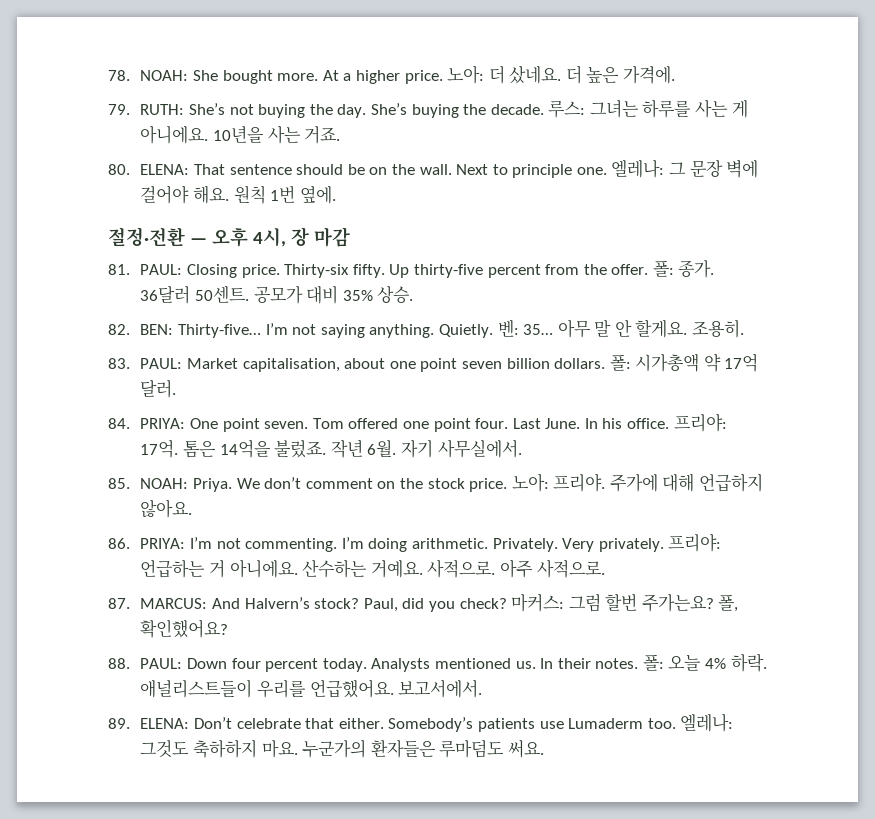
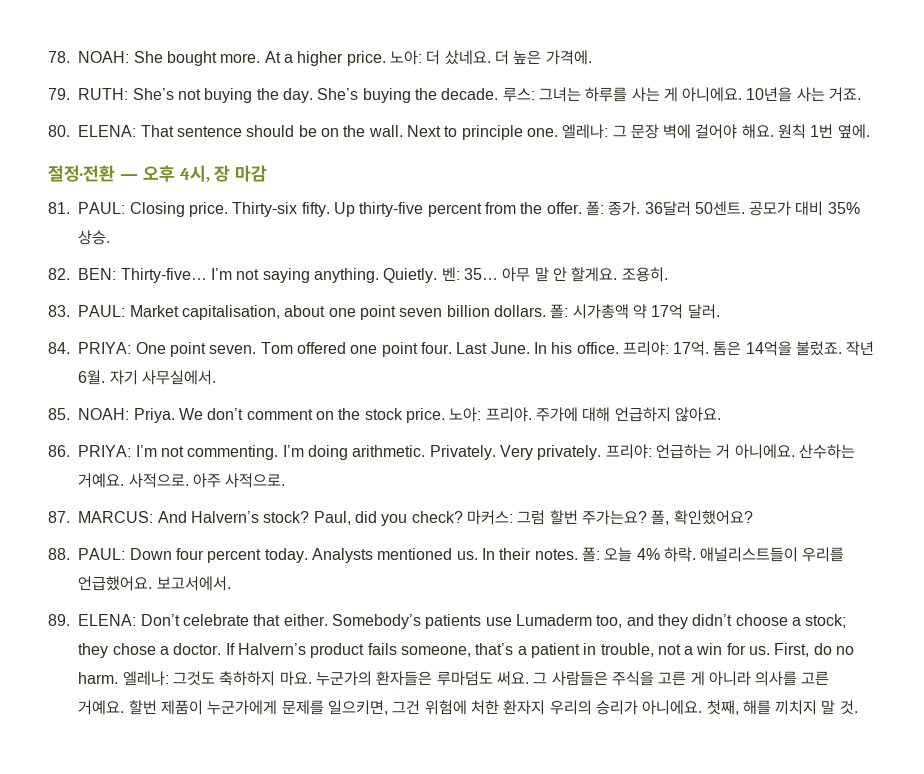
[647,718,676,729] too. -> [596,614,847,629] [78,643,855,658] [78,672,119,684] too, and they didn’t choose a stock; they chose a doctor. If Halvern’s product fails someone, that’s a patient in trouble, not a win for us. First, do no harm.
(544, 749) none -> [533,671,830,686] [78,700,858,715] 그 사람들은 주식을 고른 게 아니라 의사를 고른 거예요. 할번 제품이 누군가에게 문제를 일으키면, 그건 위험에 처한 환자지 우리의 승리가 아니에요. 첫째, 해를 끼치지 말 것.

